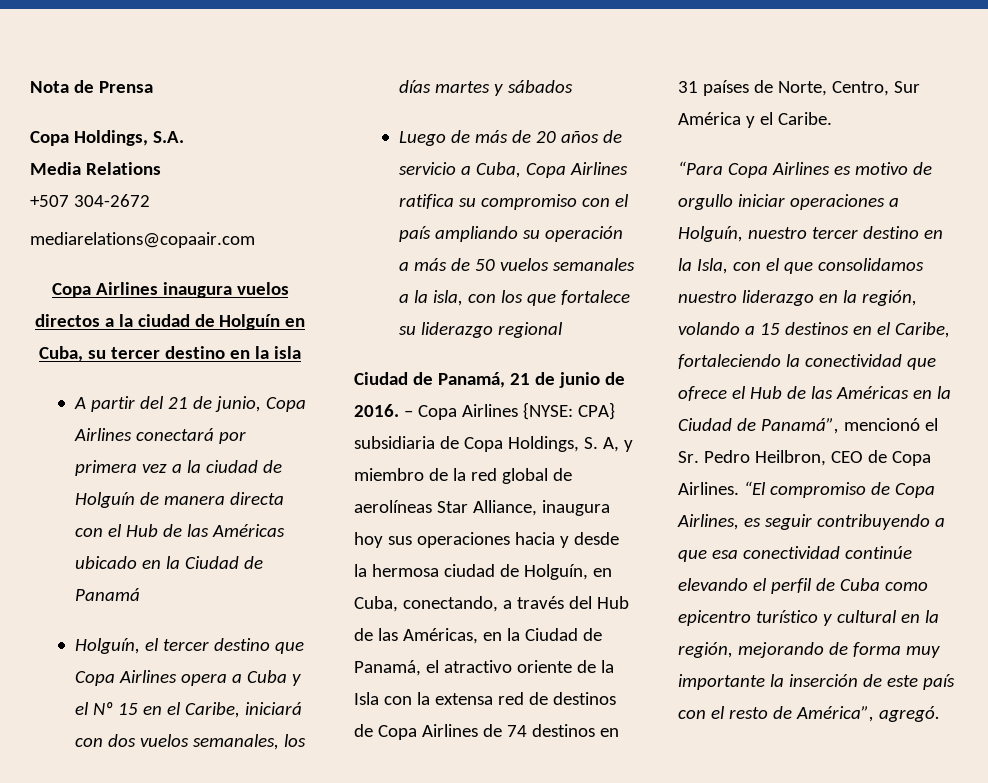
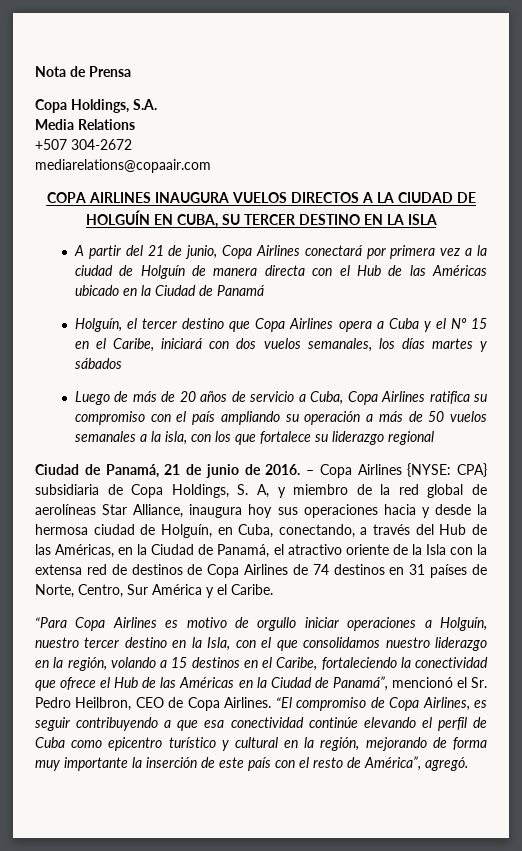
[51,282,289,298] [34,314,306,330] [39,346,301,362] Copa Airlines inaugura vuelos directos a la ciudad de Holguín en Cuba, su tercer destino en la isla -> [46,192,476,203] [85,210,437,228] COPA AIRLINES INAUGURA VUELOS DIRECTOS A LA CIUDAD DE HOLGUÍN EN CUBA, SU TERCER DESTINO EN LA ISLA

